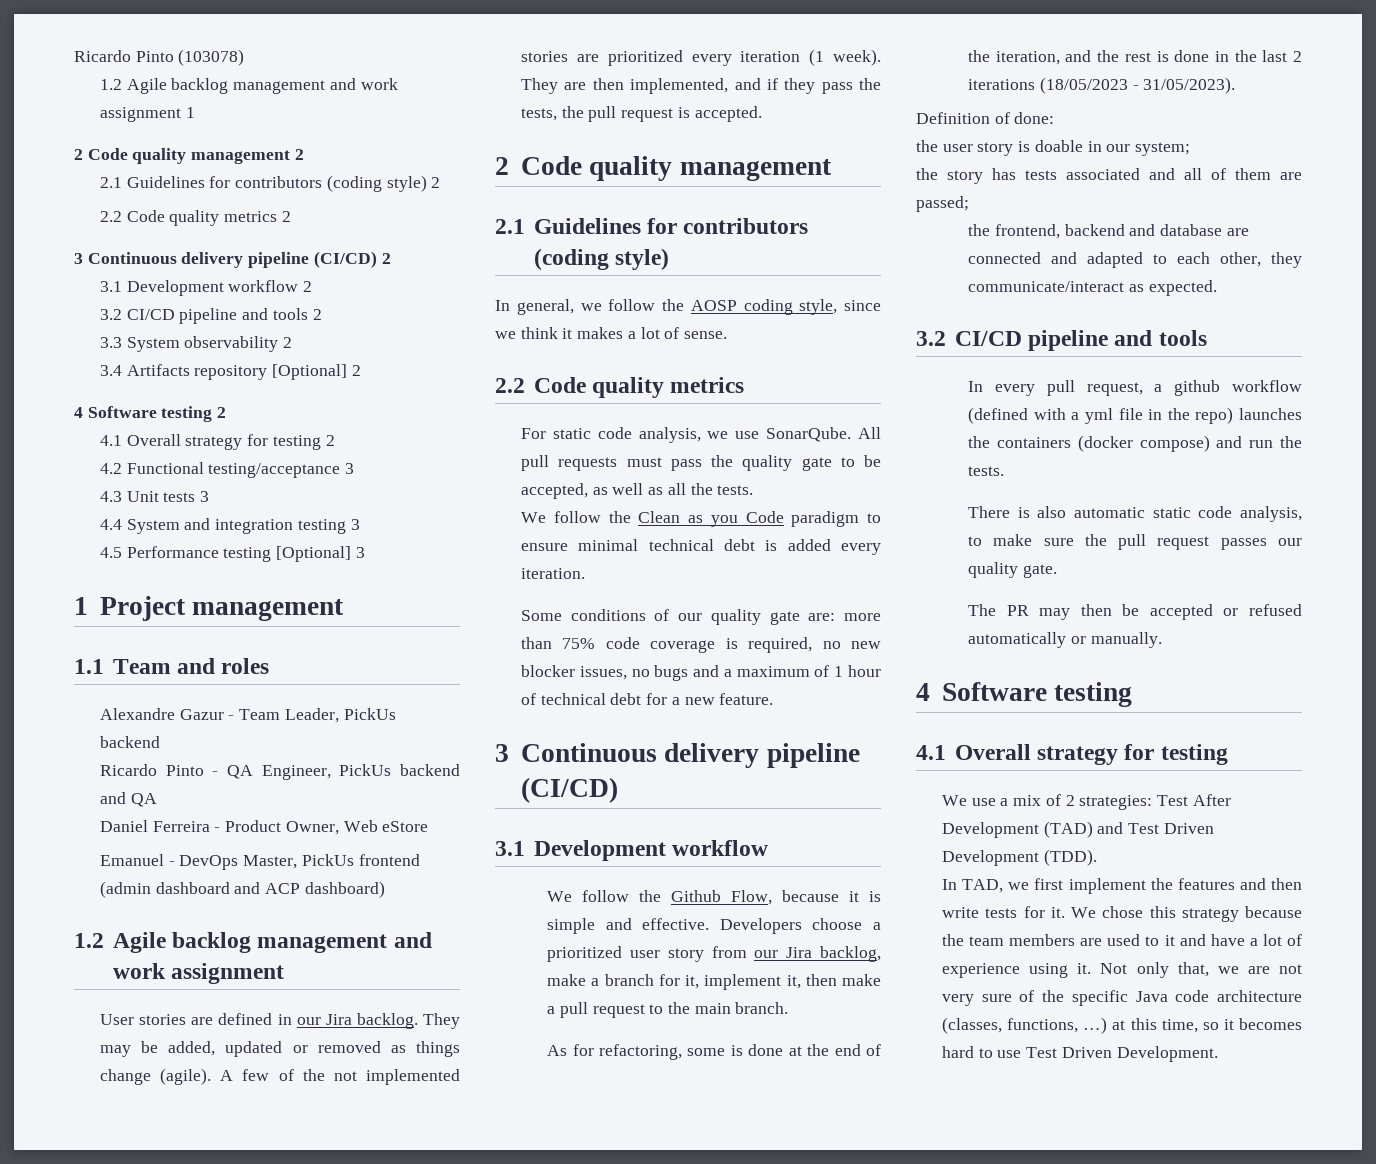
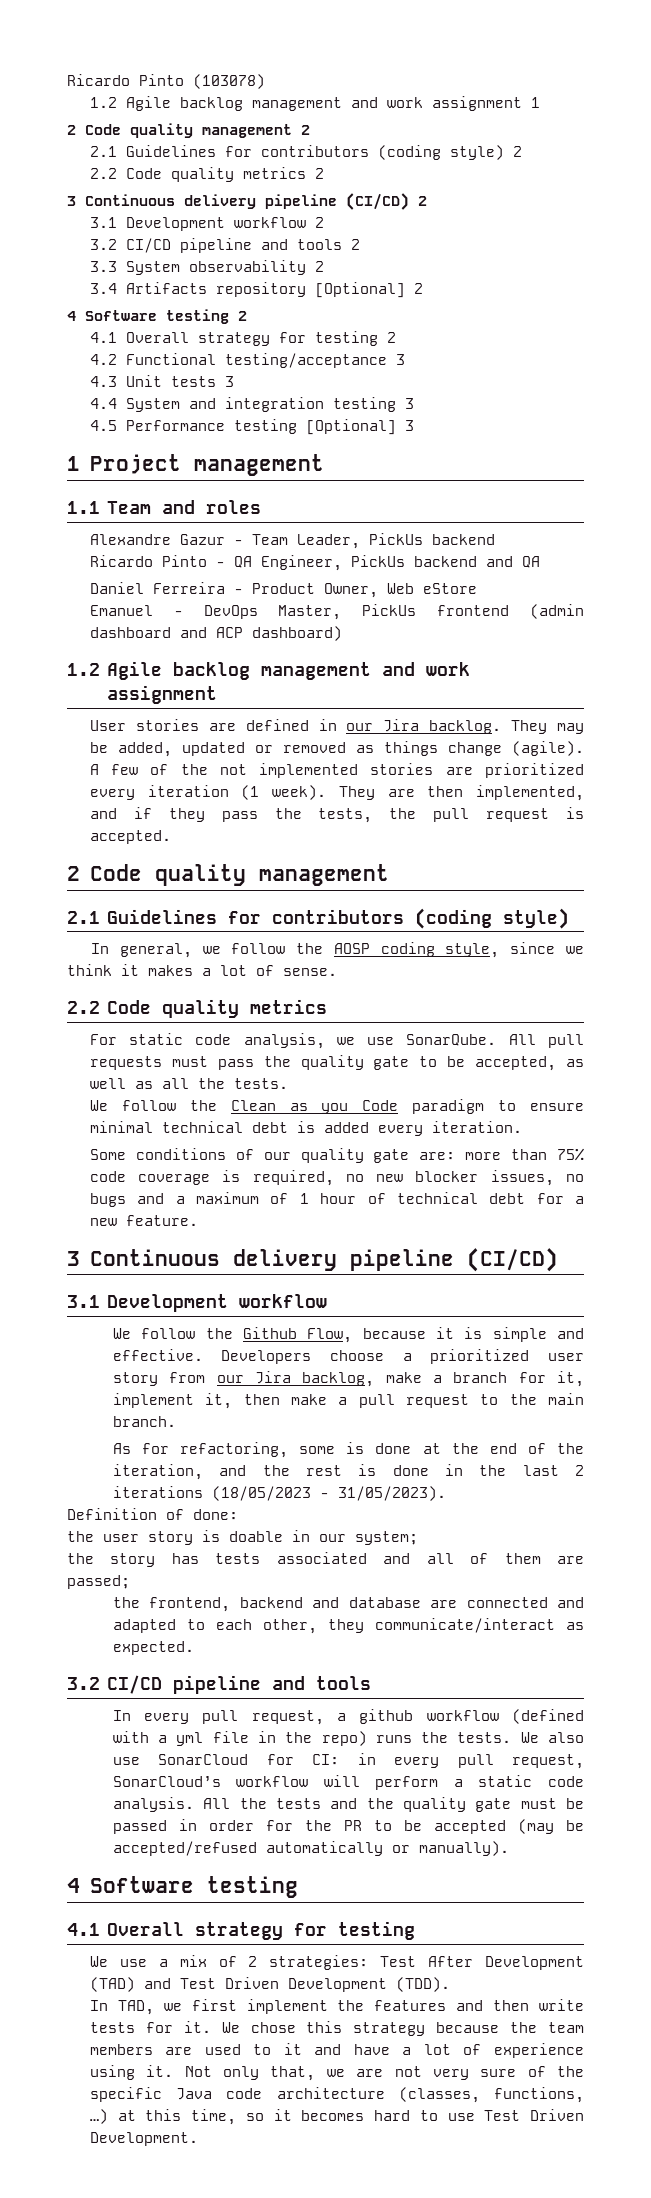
[1239,408,1302,420] [968,435,1302,452] [968,466,1005,476] [968,506,1302,522] [968,534,1302,550] [968,562,1057,578] [968,604,1302,620] launches the containers (docker compose) and run the tests. // There is also automatic static code analysis, to make sure the pull request passes our quality gate. // The PR may then be accepted or refused -> [375,1732,584,1743] [112,1753,584,1769] [112,1775,584,1790] [112,1797,584,1812] [112,1819,584,1834] [112,1841,257,1856] runs the tests. We also use SonarCloud for CI: in every pull request, SonarCloud’s workflow will perform a static code analysis. All the tests and the quality gate must be passed in order for the PR to be accepted (may be accepted/refused
[1090,632,1162,648] manually. -> [418,1841,509,1856] manually).

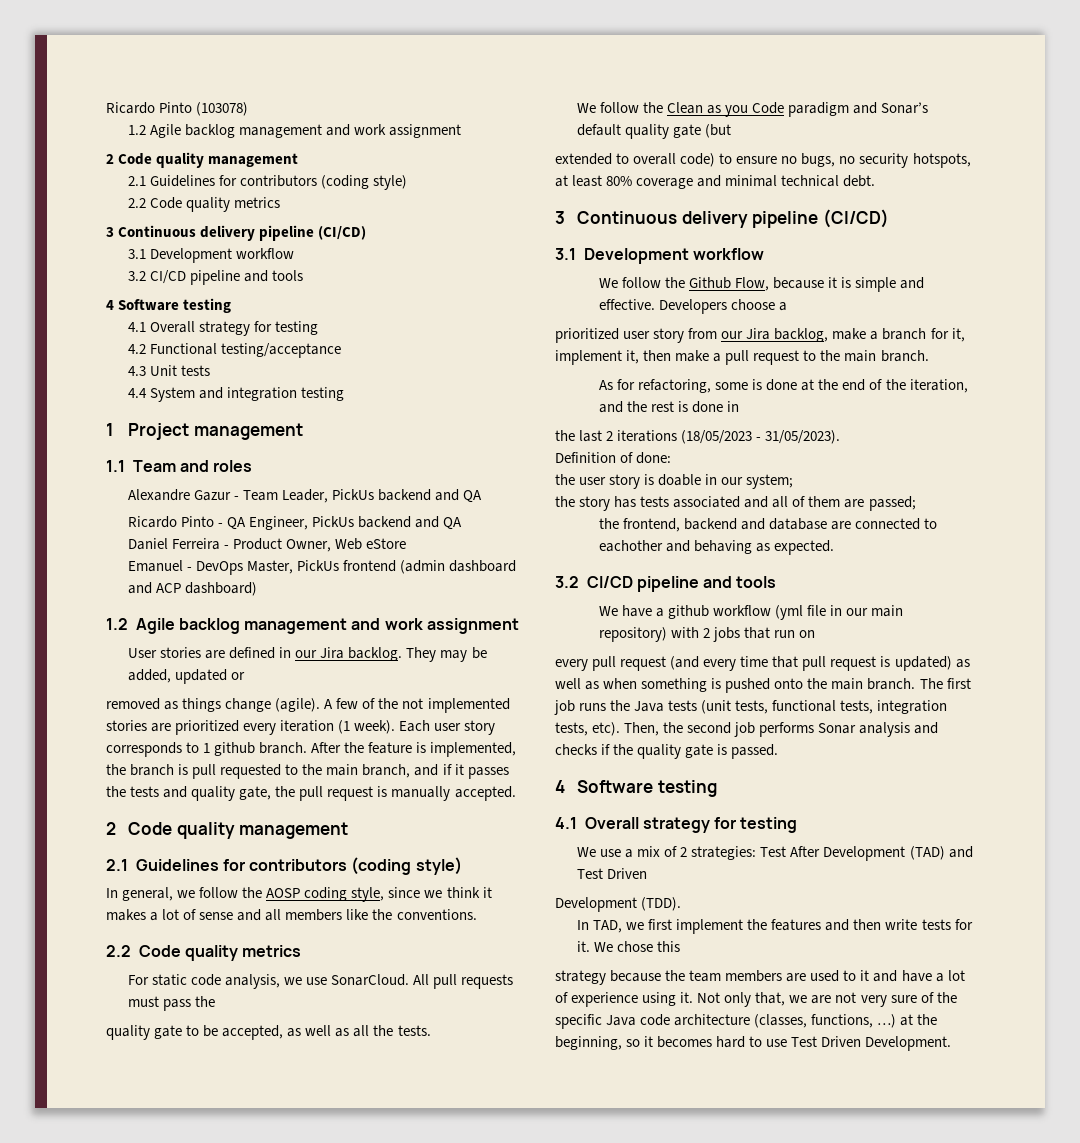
[530,97,540,108] [67,123,310,138] [89,145,522,160] [89,167,324,182] [67,193,427,210] [89,217,324,231] [89,238,360,253] [89,260,324,275] [89,282,423,298] [67,309,247,324] [89,331,396,346] 1 // 2 Code quality management 2 // 2.1 Guidelines for contributors (coding style) 2 // 2.2 Code quality metrics 2 // 3 Continuous delivery pipeline (CI/CD) 2 // 3.1 Development workflow 2 // 3.2 CI/CD pipeline and tools 2 // 3.3 System observability 2 // 3.4 Artifacts repository [Optional] 2 // 4 Software testing 2 // 4.1 Overall strategy for testing 2 -> [106,152,299,168] [128,175,408,190] [128,197,281,212] [106,225,367,241] [128,248,295,263] [128,270,304,285] [106,298,232,313] [128,321,319,336] // 2 Code quality management // 2.1 Guidelines for contributors (coding style) // 2.2 Code quality metrics // 3 Continuous delivery pipeline (CI/CD) // 3.1 Development workflow // 3.2 CI/CD pipeline and tools // 4 Software testing // 4.1 Overall strategy for testing
[395,354,405,365] 3 -> (342, 350) none
[224,376,234,387] 3 -> (211, 370) none
[404,398,414,409] [89,419,414,435] 3 // 4.5 Performance testing [Optional] 3 -> (345, 394) none
(495, 539) none -> [435,489,483,503] and QA
(273, 749) none -> (246, 676) //
[338,785,584,801] [89,807,373,823] They are then implemented, and if they pass the tests, -> [399,720,496,735] [106,742,517,757] [106,764,509,779] [106,786,272,801] Each user story corresponds to 1 github branch. After the feature is implemented, the branch is pull requested to the main branch, and if it passes the tests and quality gate,
(585, 813) none -> [391,786,451,801] manually
[283,968,337,976] sense. -> [199,909,477,921] sense and all members like the conventions.
[406,1034,497,1046] SonarQube. -> [331,974,410,986] SonarCloud.
(291, 1061) none -> (216, 1001) //
[498,1100,585,1111] [89,1121,522,1136] [89,1148,585,1163] [89,1170,584,1186] [89,1192,584,1207] [89,1215,198,1226] to ensure minimal technical debt is added every iteration. // Some conditions of our quality gate are: more than 75% code coverage is required, no new blocker issues, no bugs and a maximum of 1 hour of technical debt for a new feature. -> [853,102,929,114] [577,124,732,139] [555,153,971,168] [555,175,876,189] and Sonar’s default quality gate (but // extended to overall code) to ensure no bugs, no security hotspots, at least 80% coverage and minimal technical debt.
(412, 1357) none -> (788, 306) //
(463, 1470) none -> (740, 406) //
[557,1597,584,1608] [112,1618,555,1634] and adapted to each other, they communicate/interact -> [924,518,938,529] [599,540,753,554] to eachother and behaving
[112,1709,584,1725] [112,1731,584,1746] [112,1753,584,1769] [112,1775,584,1790] [112,1797,584,1812] [112,1819,584,1834] [112,1841,509,1856] In every pull request, a github workflow (defined with a yml file in the repo) runs the tests. We also use SonarCloud for CI: in every pull request, SonarCloud’s workflow will perform a static code analysis. All the tests and the quality gate must be passed in order for the PR to be accepted (may be accepted/refused automatically or manually). -> [599,605,904,620] [599,627,816,642] [555,656,970,671] [555,678,971,693] [554,700,948,715] [555,722,939,737] [555,744,779,759] We have a github workflow (yml file in our main repository) with 2 jobs that run on // every pull request (and every time that pull request is updated) as well as when something is pushed onto the main branch. The first job runs the Java tests (unit tests, functional tests, integration tests, etc). Then, the second job performs Sonar analysis and checks if the quality gate is passed.
(279, 1983) none -> (648, 873) //
(343, 2027) none -> (681, 946) //
[145,2109,237,2125] this time, -> [917,1014,938,1025] [555,1036,622,1050] the beginning,

